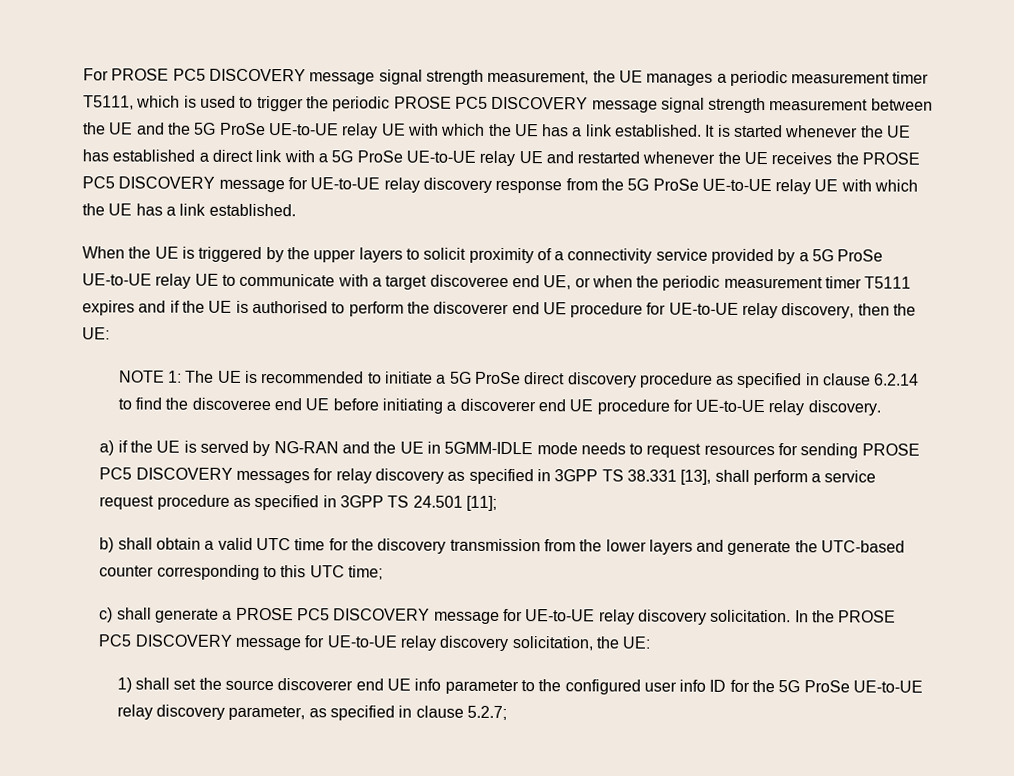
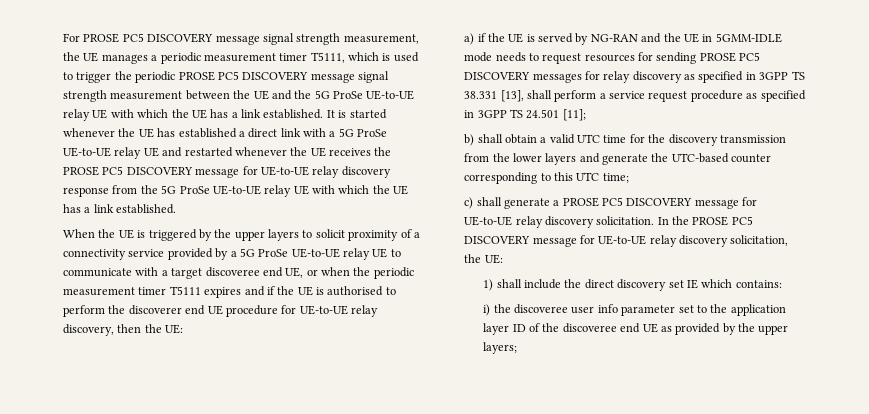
[118,370,920,389] [117,397,881,416] // NOTE 1: The UE is recommended to initiate a 5G ProSe direct discovery procedure as specified in clause 6.2.14 to find the discoveree end UE before initiating a discoverer end UE procedure for UE-to-UE relay discovery. -> (184, 329) none
[173,677,924,695] [116,704,507,721] set the source discoverer end UE info parameter to the configured user info ID for the 5G ProSe UE-to-UE relay discovery parameter, as specified in clause 5.2.7; -> [524,279,782,291] [483,304,786,316] [483,323,789,335] [483,342,518,354] include the direct discovery set IE which contains: // i) the discoveree user info parameter set to the application layer ID of the discoveree end UE as provided by the upper layers;

